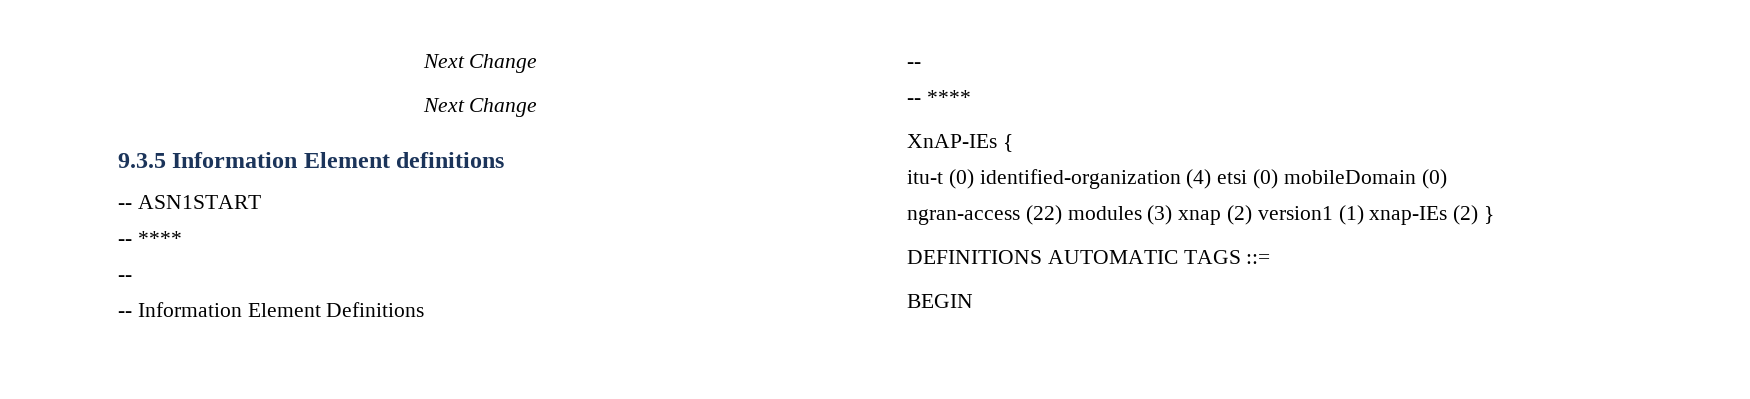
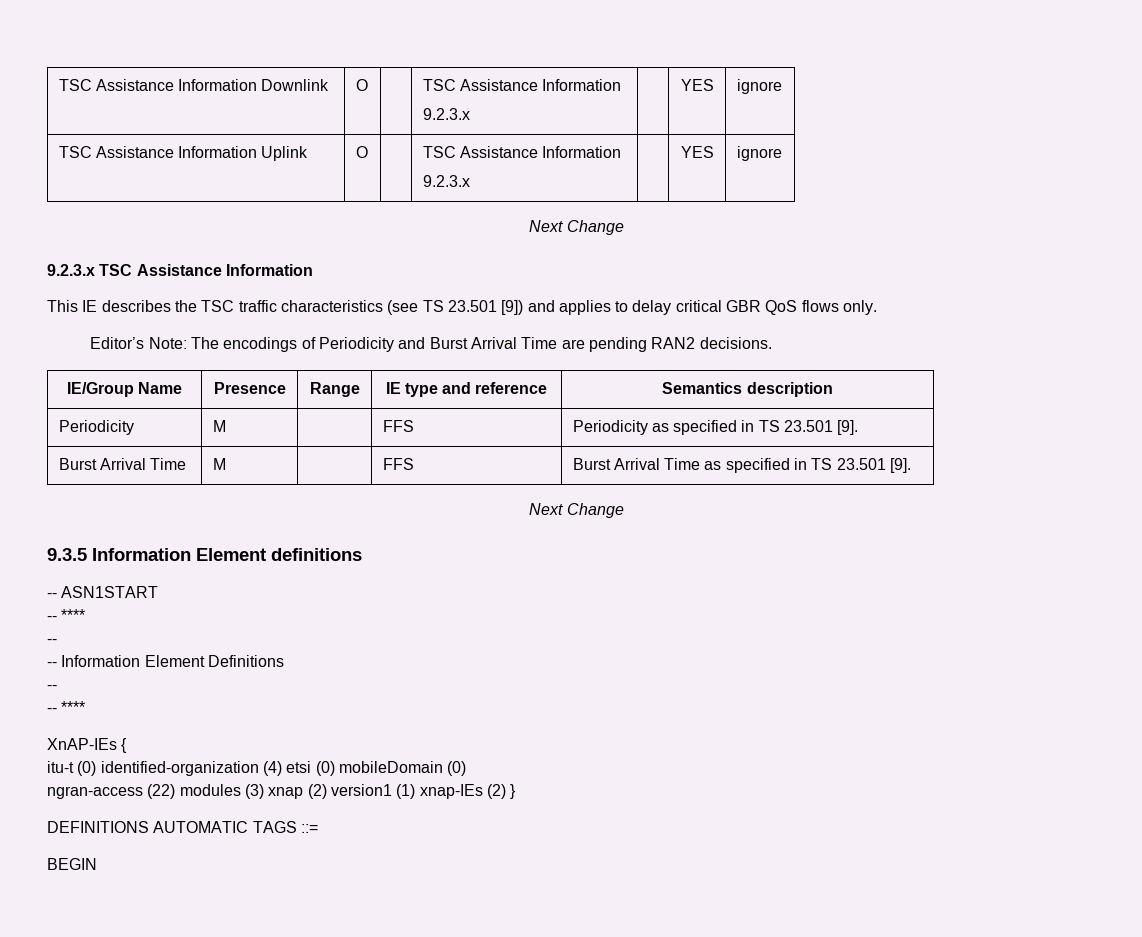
[422,54,538,73] Next Change -> [58,79,330,91] [355,79,368,91] [422,79,622,91] [422,108,470,120] [680,79,714,91] [736,79,782,94] [58,146,309,161] [355,146,368,158] [422,146,622,158] [422,175,470,187] [680,146,714,158] [736,146,782,161] [529,220,624,235] [47,264,313,276] [47,300,878,315] [90,337,772,352] [66,382,183,397] [213,382,286,394] [309,382,360,397] [385,382,548,397] [662,382,833,397] [58,420,134,435] [212,420,226,432] [382,420,414,432] [572,420,859,435] [58,458,187,470] [212,458,226,470] [382,458,414,470] [572,458,912,473] TSC Assistance Information Downlink | O | | TSC Assistance Information // 9.2.3.x | | YES | ignore // TSC Assistance Information Uplink | O | | TSC Assistance Information // 9.2.3.x | | YES | ignore // Next Change // 9.2.3.x TSC Assistance Information // This IE describes the TSC traffic characteristics (see TS 23.501 [9]) and applies to delay critical GBR QoS flows only. // Editor’s Note: The encodings of Periodicity and Burst Arrival Time are pending RAN2 decisions. // IE/Group Name | Presence | Range | IE type and reference | Semantics description // Periodicity | M | | FFS | Periodicity as specified in TS 23.501 [9]. // Burst Arrival Time | M | | FFS | Burst Arrival Time as specified in TS 23.501 [9].

